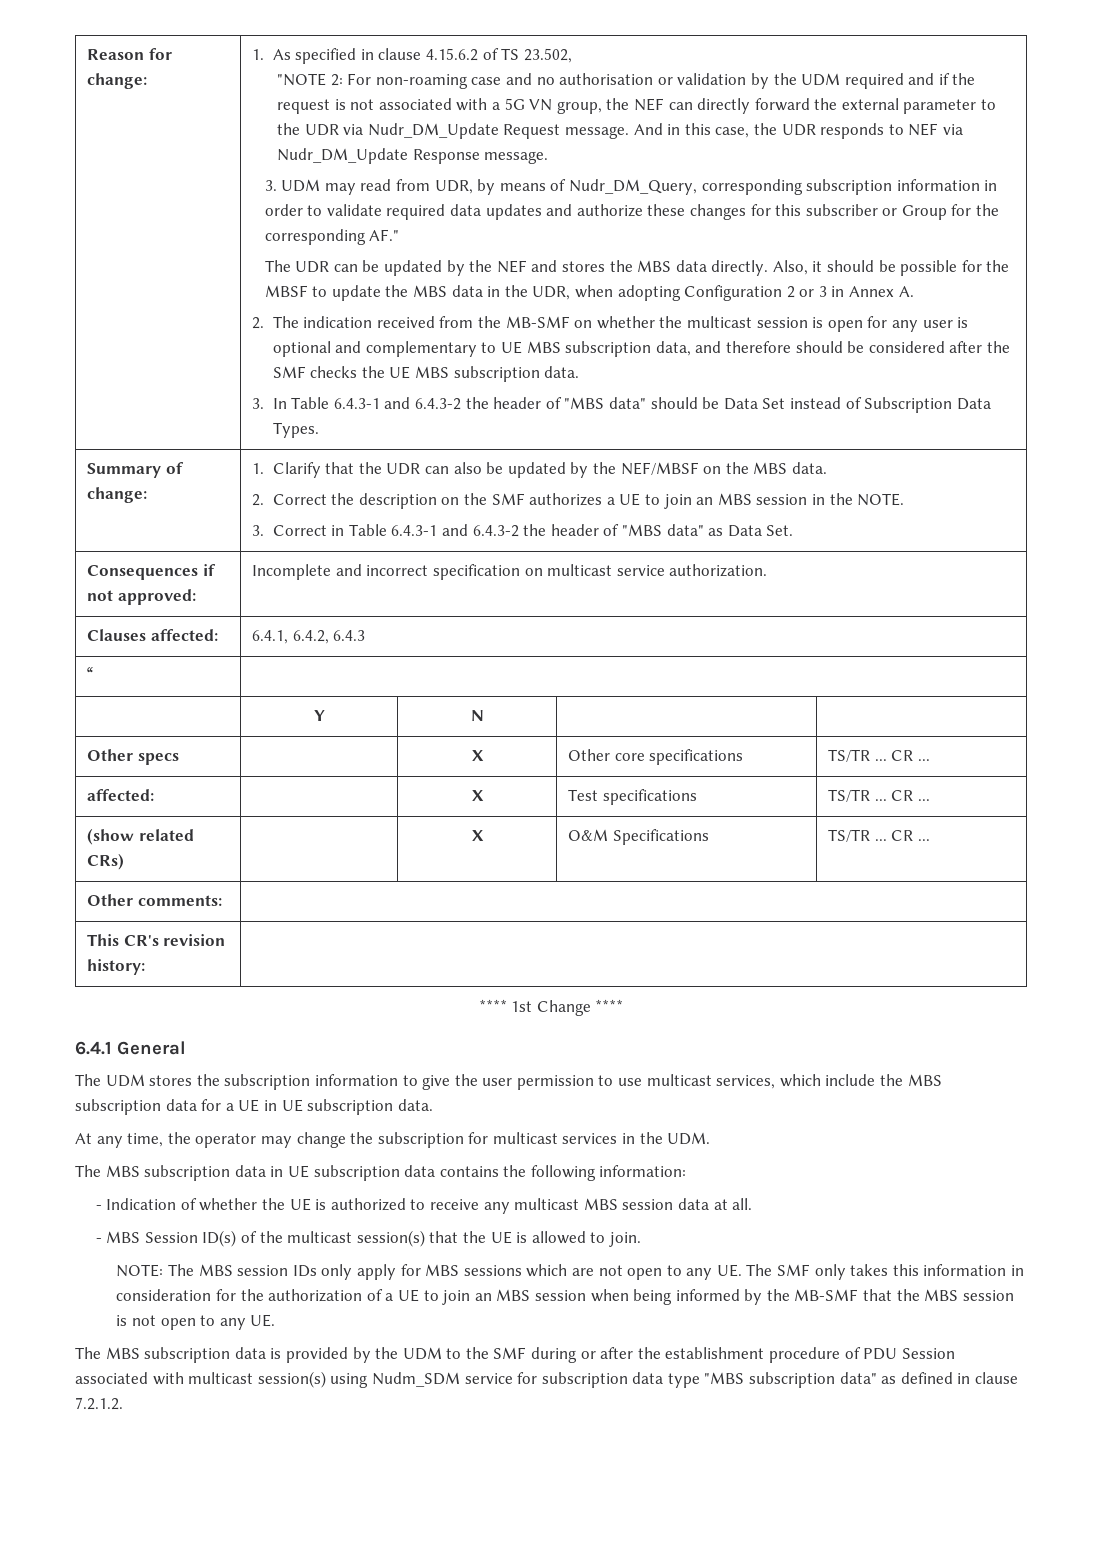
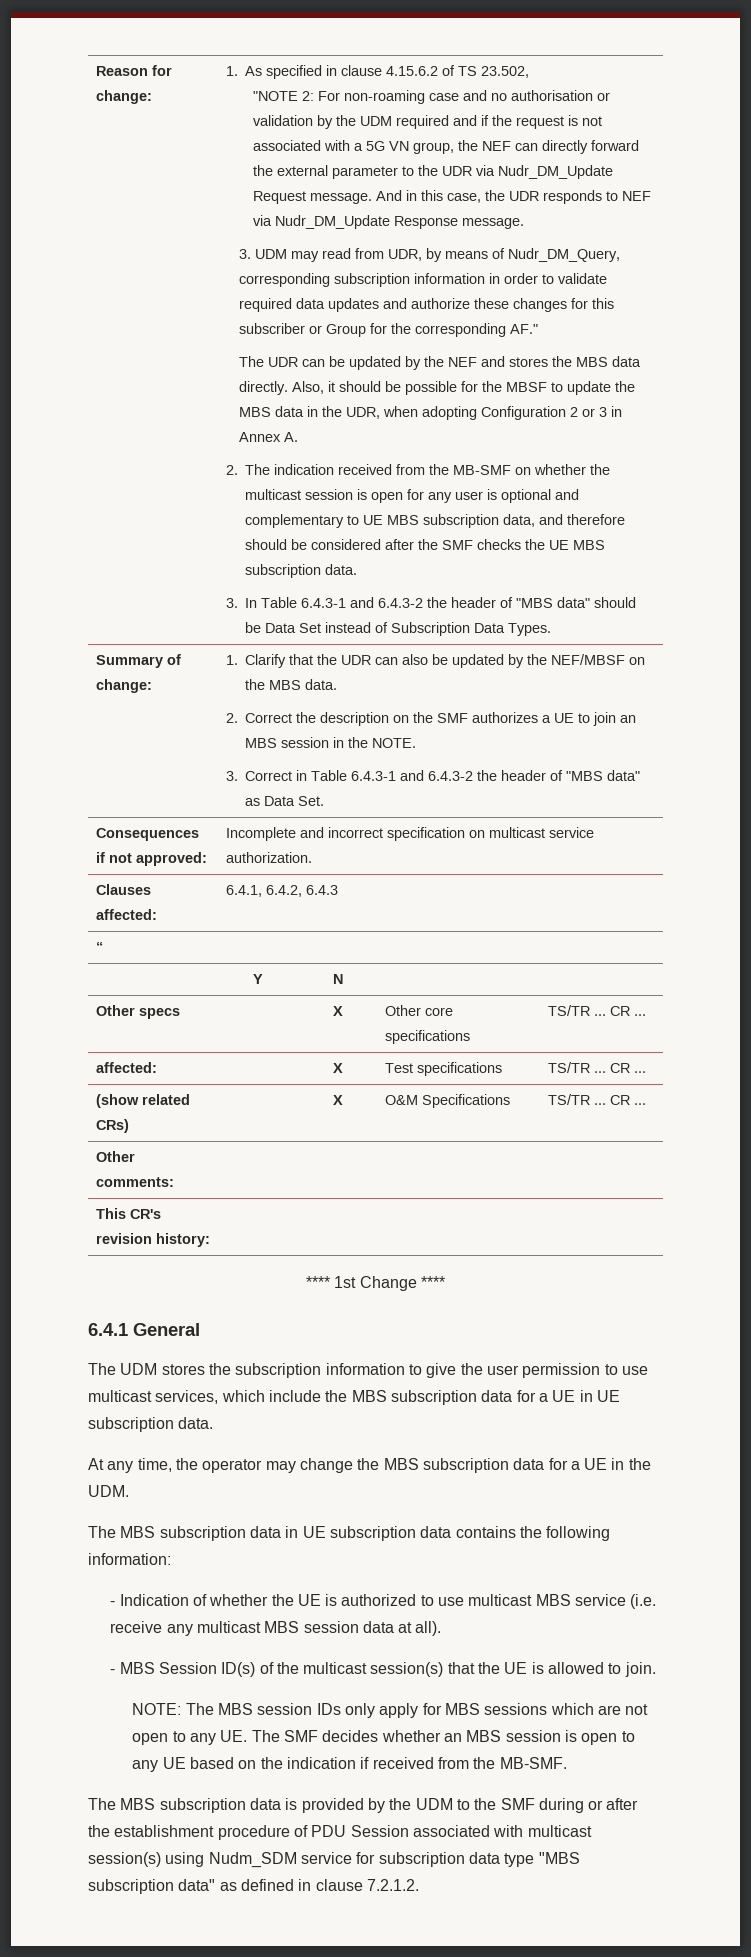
[377,1132,618,1148] subscription for multicast services -> [383,1458,608,1473] MBS subscription data for a UE
(426, 1204) none -> [438,1594,657,1609] use multicast MBS service (i.e.
[732,1198,753,1210] all. -> [415,1621,442,1636] all).
[814,1264,1024,1280] [116,1289,1014,1305] [116,1314,276,1330] only takes this information in consideration for the authorization of a UE to join an MBS session when being informed by the MB-SMF that the MBS session is not open to any UE. -> [322,1730,635,1745] [132,1757,567,1772] decides whether an MBS session is open to any UE based on the indication if received from the MB-SMF.

